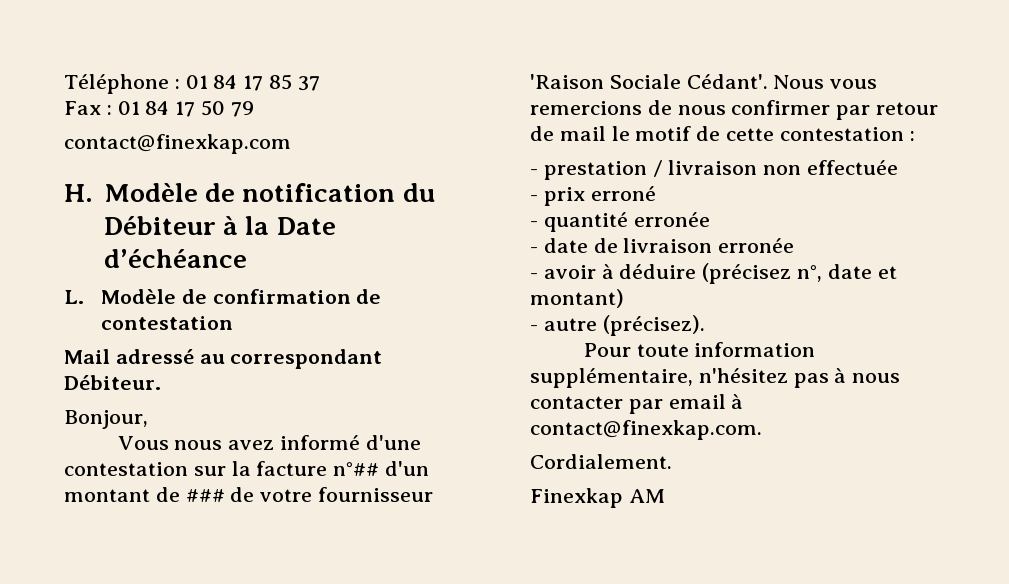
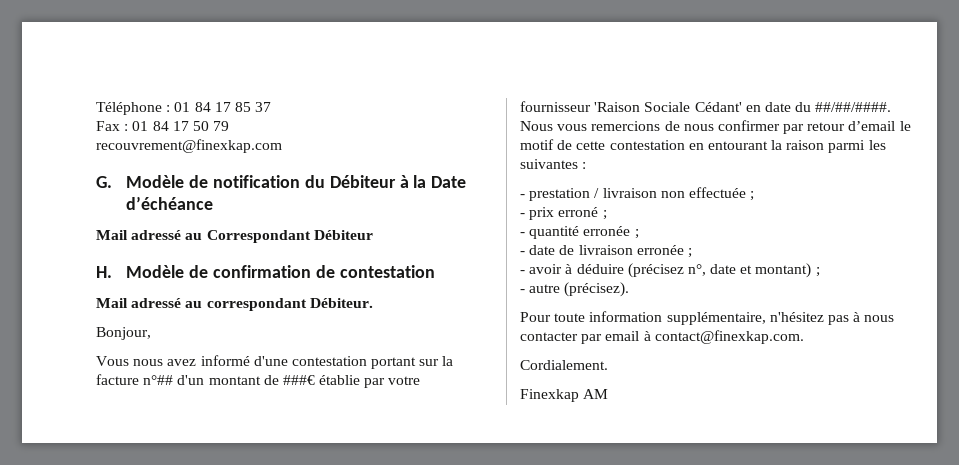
[64,134,291,154] [64,184,93,202] contact@finexkap.com // H. -> [96,139,282,153] [96,176,112,188] recouvrement@finexkap.com // G.
[64,290,84,304] L. -> [96,230,373,243] [96,266,112,278] Mail adressé au Correspondant Débiteur // H.
(188, 469) none -> [371,357,417,369] portant
[185,487,255,502] ### de -> [282,375,386,388] ###€ établie par
[686,74,768,89] Cédant'. -> [694,102,892,112] Cédant' en date du ##/##/####.
[530,126,606,141] de mail -> [848,121,896,131] d’email
(904, 134) none -> [688,140,886,153] [520,159,578,169] en entourant la raison parmi les suivantes
(899, 167) none -> [750,191,755,201] ;
(656, 193) none -> [602,210,607,220] ;
(710, 219) none -> [634,229,639,239] ;
(795, 245) none -> [687,248,692,258] ;
(624, 298) none -> [815,267,820,277] ;

